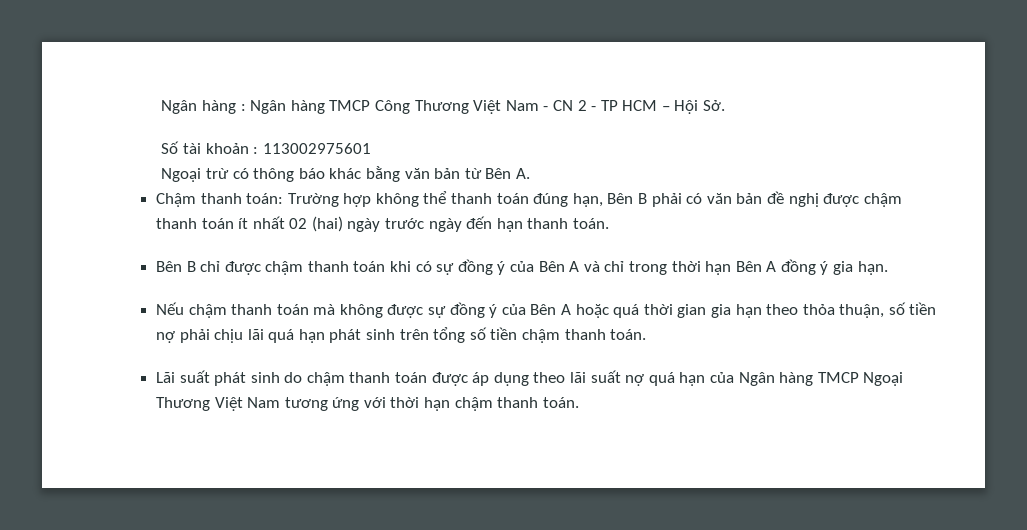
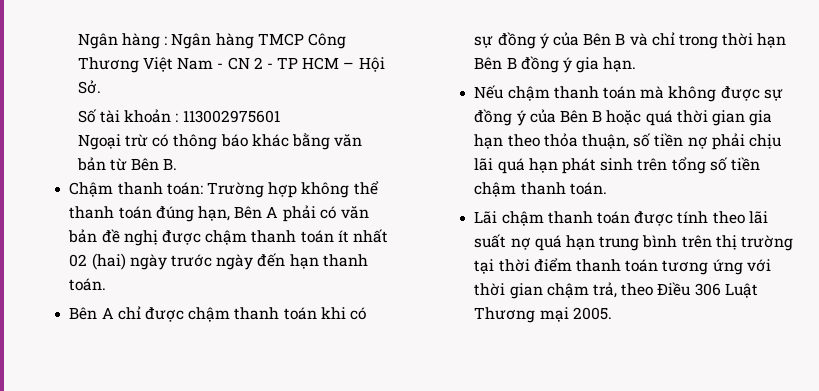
[515,168,530,179] A. -> [163,158,178,170] B.
[637,193,647,204] B -> [266,206,279,218] A
[186,261,196,272] B -> [101,307,114,319] A
[569,261,580,272] A -> [615,33,626,45] B
[766,261,777,272] A -> [506,57,517,69] B
[560,304,571,315] A -> [592,110,603,122] B
[179,370,303,386] suất phát sinh do -> (498, 217) none
[472,372,529,386] áp dụng -> [677,211,709,224] tính
[709,372,904,386] [155,397,579,411] của Ngân hàng TMCP Ngoại Thương Việt Nam tương ứng với thời hạn chậm thanh toán. -> [599,235,793,251] [474,258,771,275] [474,282,758,299] [474,307,612,323] trung bình trên thị trường tại thời điểm thanh toán tương ứng với thời gian chậm trả, theo Điều 306 Luật Thương mại 2005.

